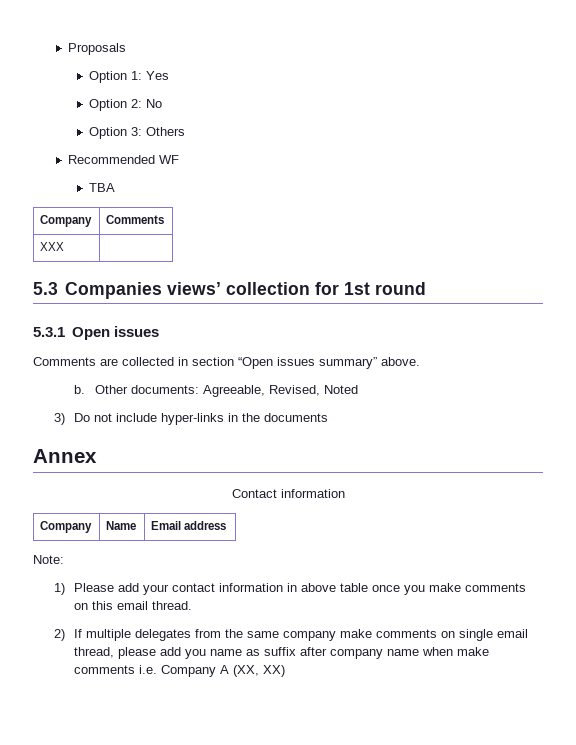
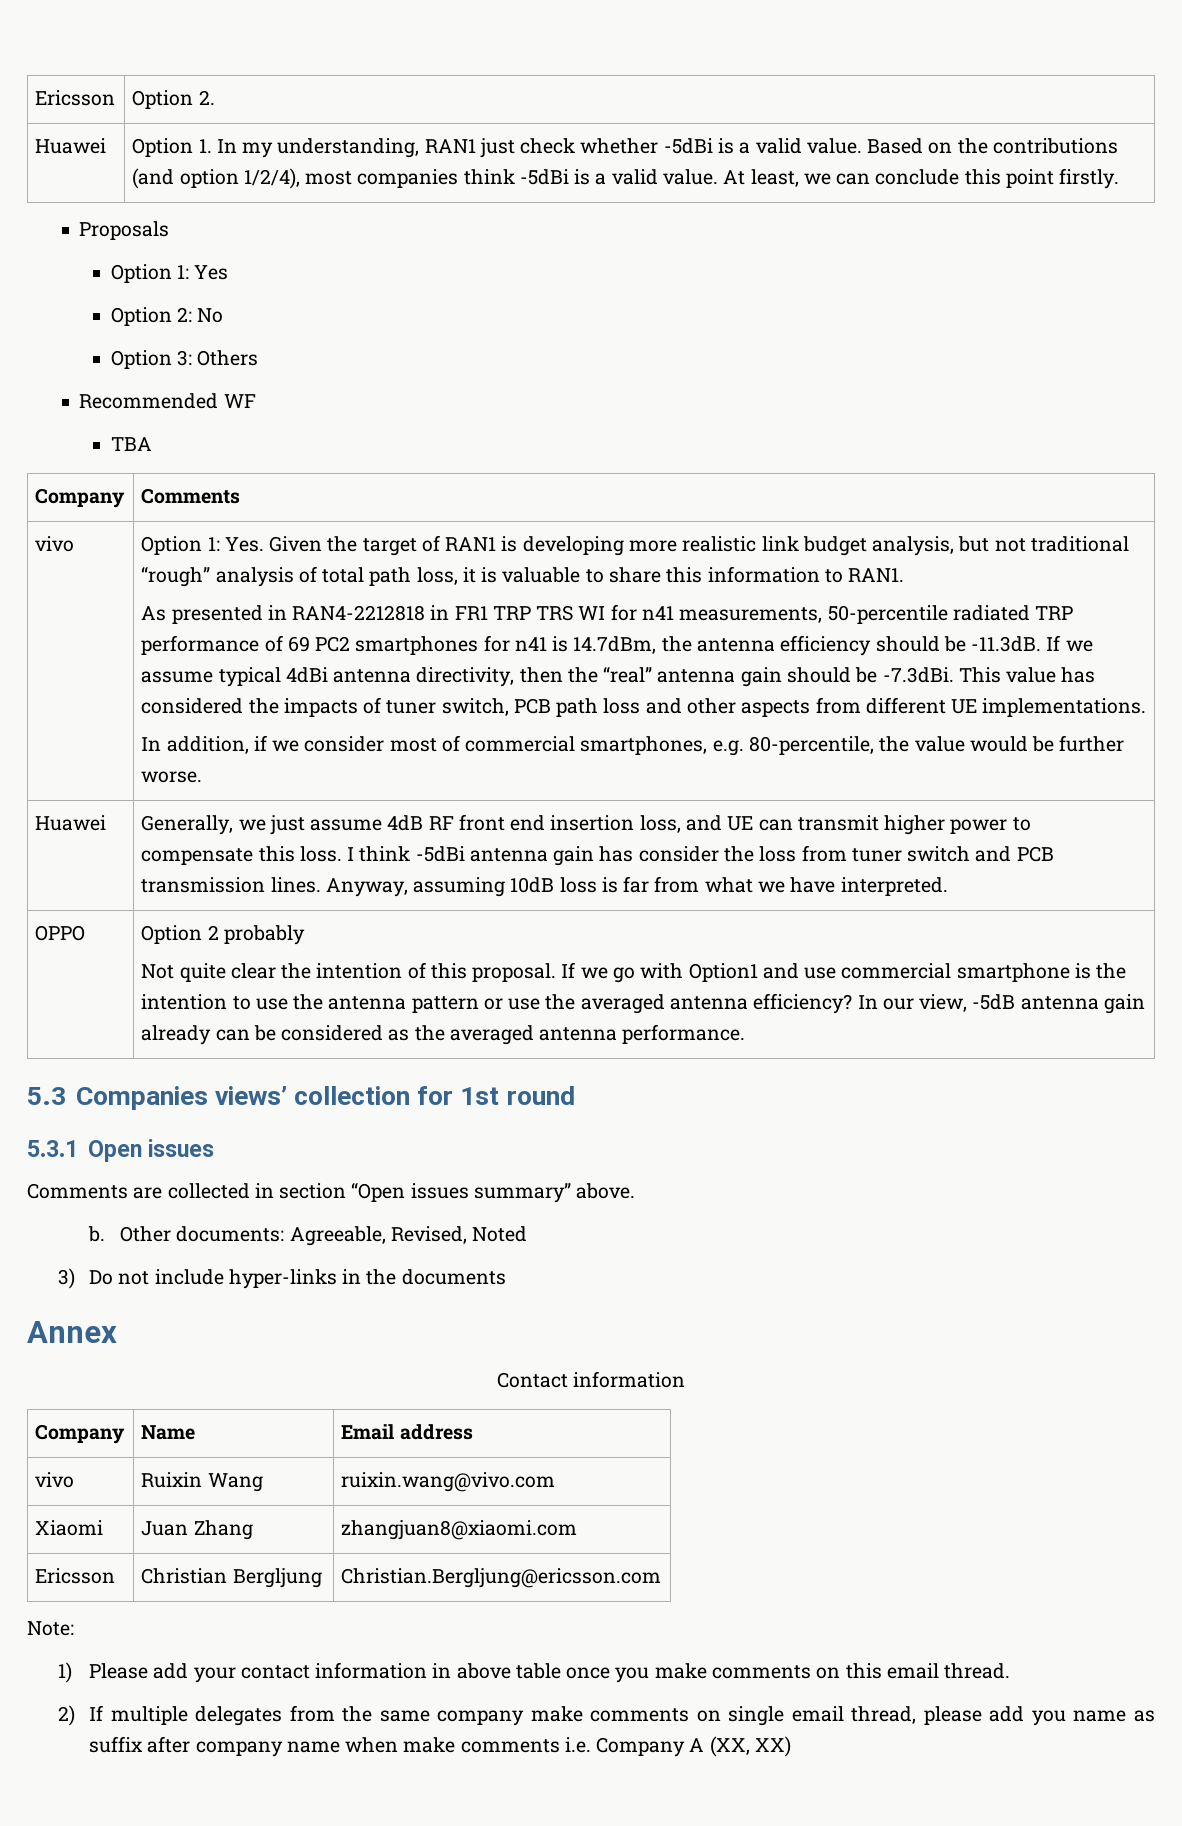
(67, 49) none -> [35,90,116,106] [132,90,215,109] [35,138,107,154] [132,138,1118,158] [132,168,1120,189] Ericsson | Option 2. // Huawei | Option 1. In my understanding, RAN1 just check whether -5dBi is a valid value. Based on the contributions (and option 1/2/4), most companies think -5dBi is a valid value. At least, we can conclude this point firstly. //
[40,242,65,251] XXX | -> [35,536,75,552] [141,535,1129,556] [141,566,905,587] [141,604,1074,624] [141,635,1093,656] [141,666,1096,687] [141,697,1147,717] [141,735,1125,756] [141,771,203,783] [35,815,107,831] [141,814,1031,835] [141,845,1054,866] [141,876,948,897] [35,925,86,941] [141,925,305,945] [141,962,1127,983] [141,993,1145,1014] [141,1024,746,1045] vivo | Option 1: Yes. Given the target of RAN1 is developing more realistic link budget analysis, but not traditional “rough” analysis of total path loss, it is valuable to share this information to RAN1. // As presented in RAN4-2212818 in FR1 TRP TRS WI for n41 measurements, 50-percentile radiated TRP performance of 69 PC2 smartphones for n41 is 14.7dBm, the antenna efficiency should be -11.3dB. If we assume typical 4dBi antenna directivity, then the “real” antenna gain should be -7.3dBi. This value has considered the impacts of tuner switch, PCB path loss and other aspects from different UE implementations. // In addition, if we consider most of commercial smartphones, e.g. 80-percentile, the value would be further worse. // Huawei | Generally, we just assume 4dB RF front end insertion loss, and UE can transmit higher power to compensate this loss. I think -5dBi antenna gain has consider the loss from tuner switch and PCB transmission lines. Anyway, assuming 10dB loss is far from what we have interpreted. // OPPO | Option 2 probably // Not quite clear the intention of this proposal. If we go with Option1 and use commercial smartphone is the intention to use the antenna pattern or use the averaged antenna efficiency? In our view, -5dB antenna gain already can be considered as the averaged antenna performance.
(227, 525) none -> [35,1472,75,1488] [141,1472,263,1492] [341,1472,556,1492] [35,1520,104,1536] [141,1520,253,1540] [341,1520,578,1540] [35,1568,116,1584] [141,1568,322,1588] [341,1568,662,1588] // vivo | Ruixin Wang | ruixin.wang@vivo.com // Xiaomi | Juan Zhang | zhangjuan8@xiaomi.com // Ericsson | Christian Bergljung | Christian.Bergljung@ericsson.com

